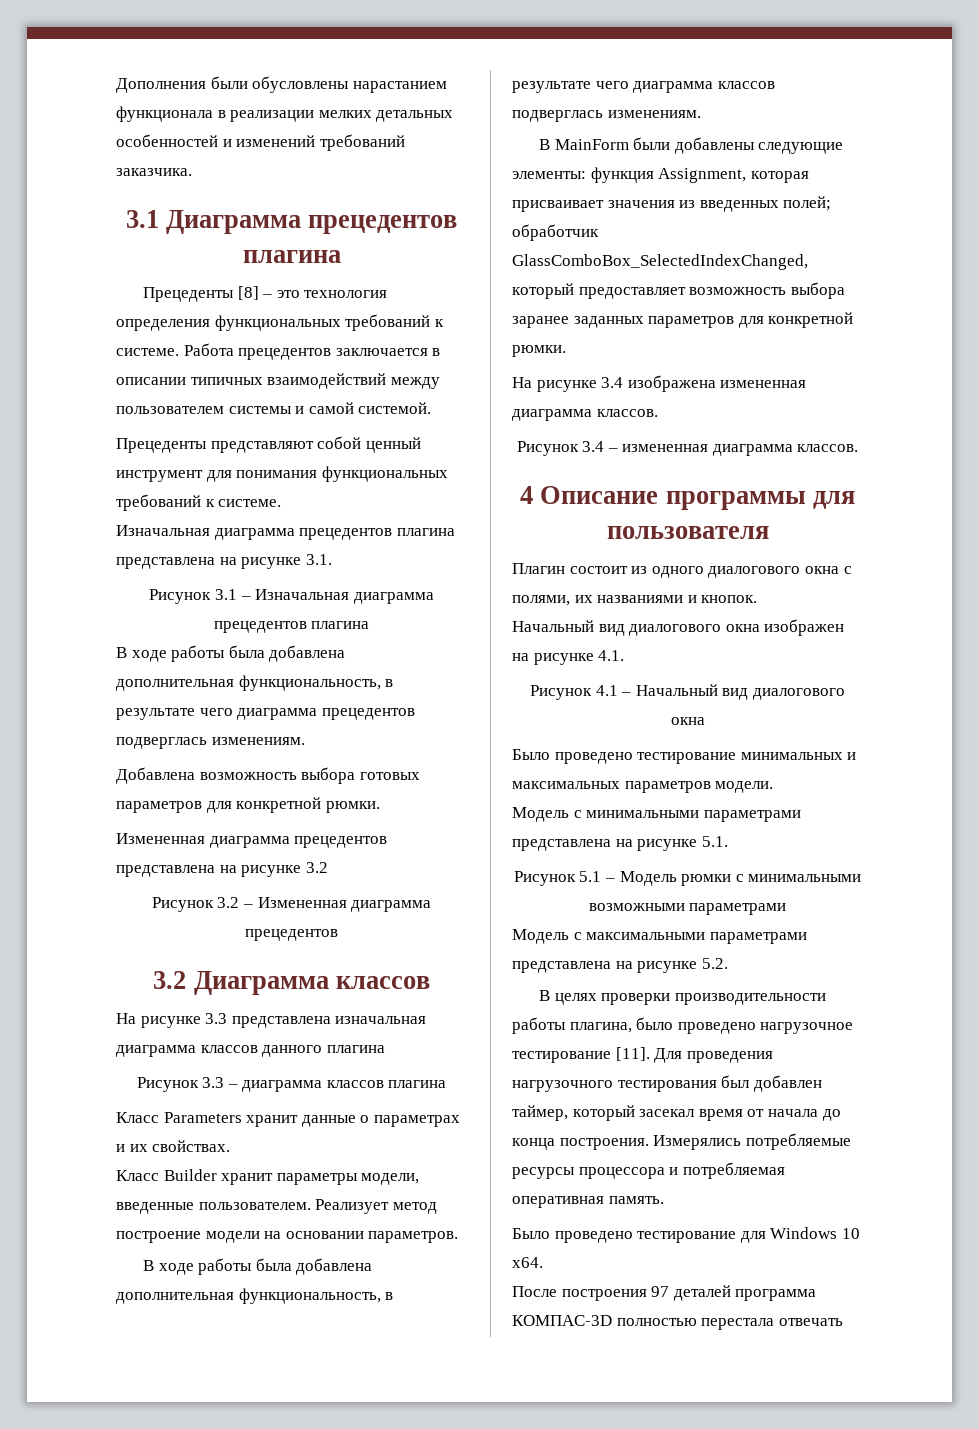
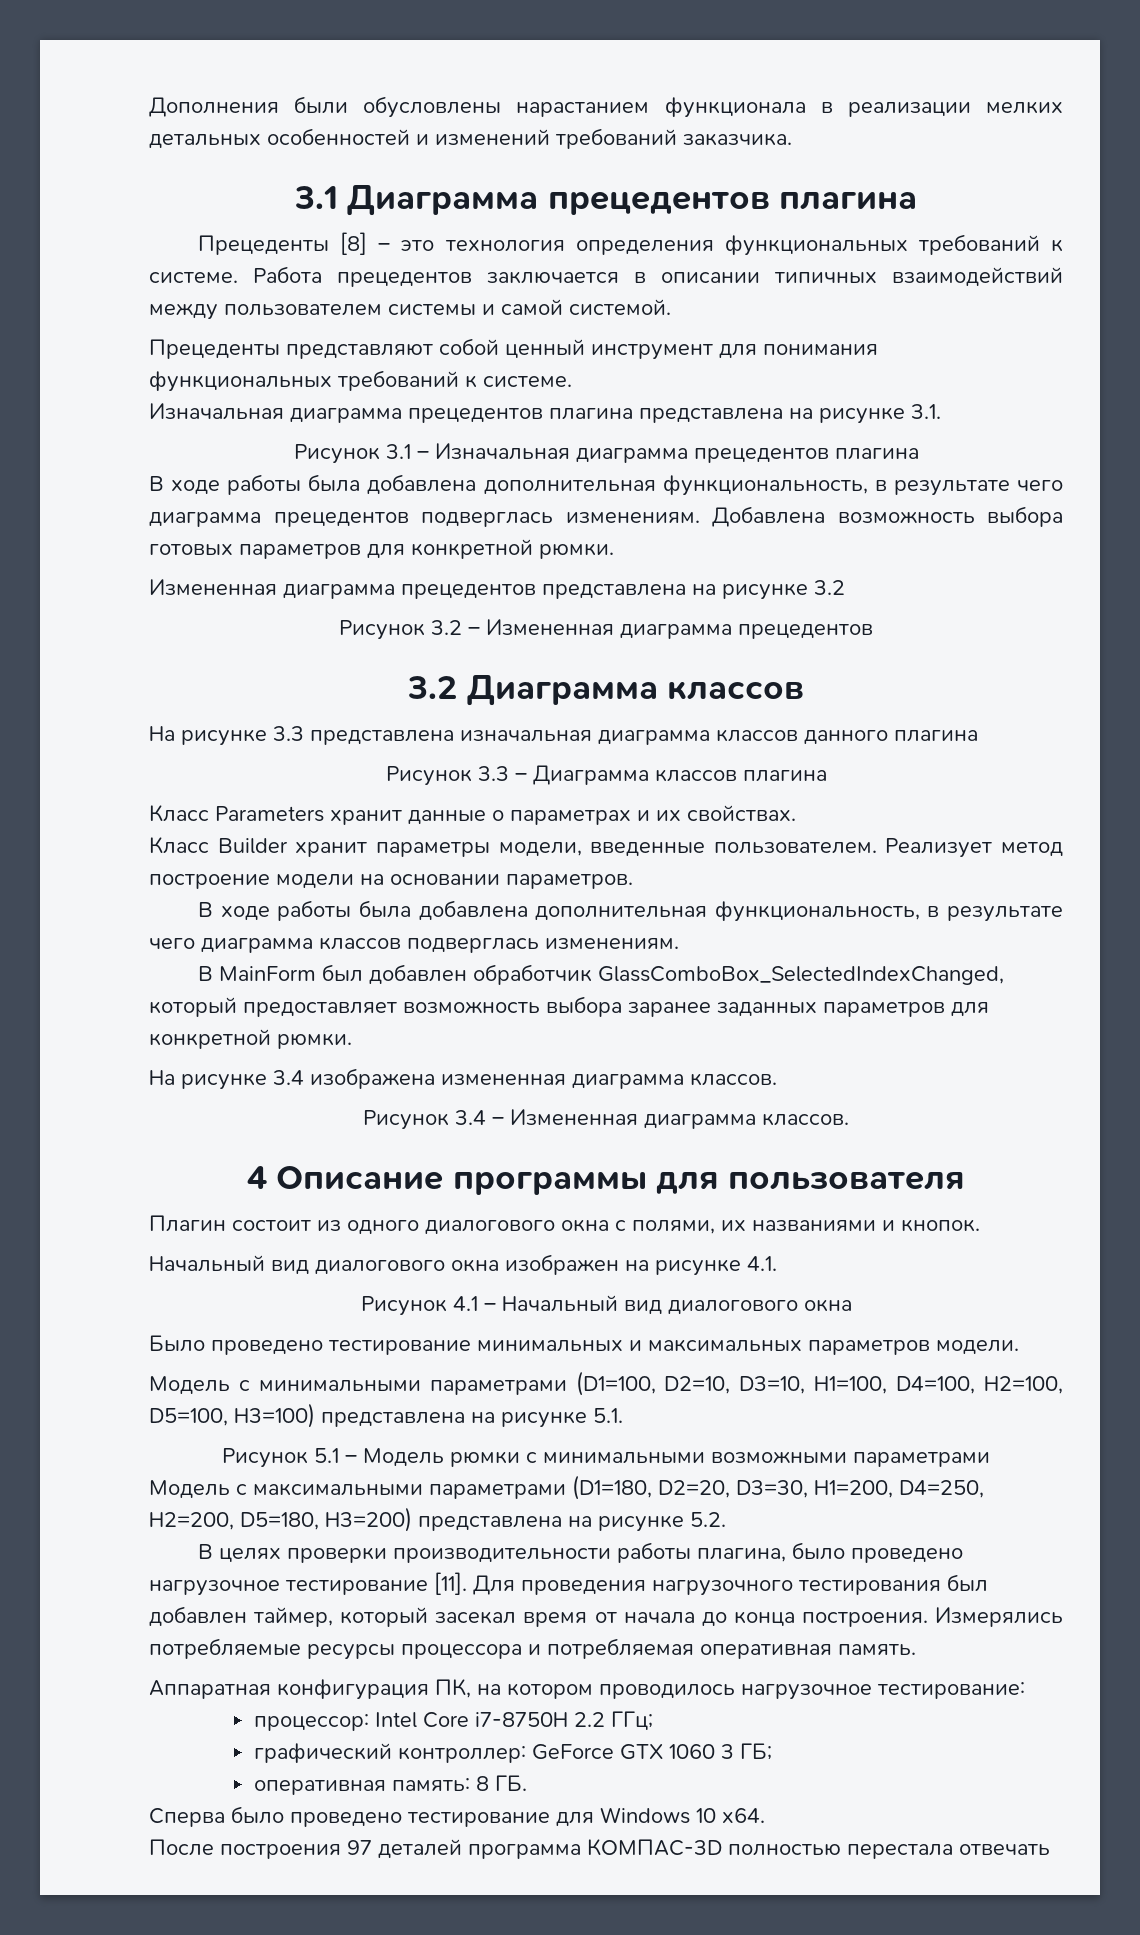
(305, 741) // -> (700, 518) none
[242,1080,323,1092] диаграмма -> [532,765,649,785] Диаграмма
[633,137,844,154] [512,167,809,183] [512,196,832,212] были добавлены следующие элементы: функция Assignment, которая присваивает значения из введенных полей; -> [322,964,468,985] был добавлен
[622,444,709,452] измененная -> [510,1109,638,1126] Измененная
(801, 816) none -> [575,1371,1063,1396] [149,1403,315,1428] (D1=100, D2=10, D3=10, H1=100, D4=100, H2=100, D5=100, H3=100)
(807, 938) none -> [572,1475,984,1500] [149,1507,412,1532] (D1=180, D2=20, D3=30, H1=200, D4=250, H2=200, D5=180, H3=200)
[512,1228,550,1239] Было -> [149,1678,1025,1700] [253,1711,653,1731] [253,1743,772,1763] [253,1775,527,1795] [149,1806,284,1827] Аппаратная конфигурация ПК, на котором проводилось нагрузочное тестирование: // процессор: Intel Core i7-8750H 2.2 ГГц; // графический контроллер: GeForce GTX 1060 3 ГБ; // оперативная память: 8 ГБ. // Сперва было

